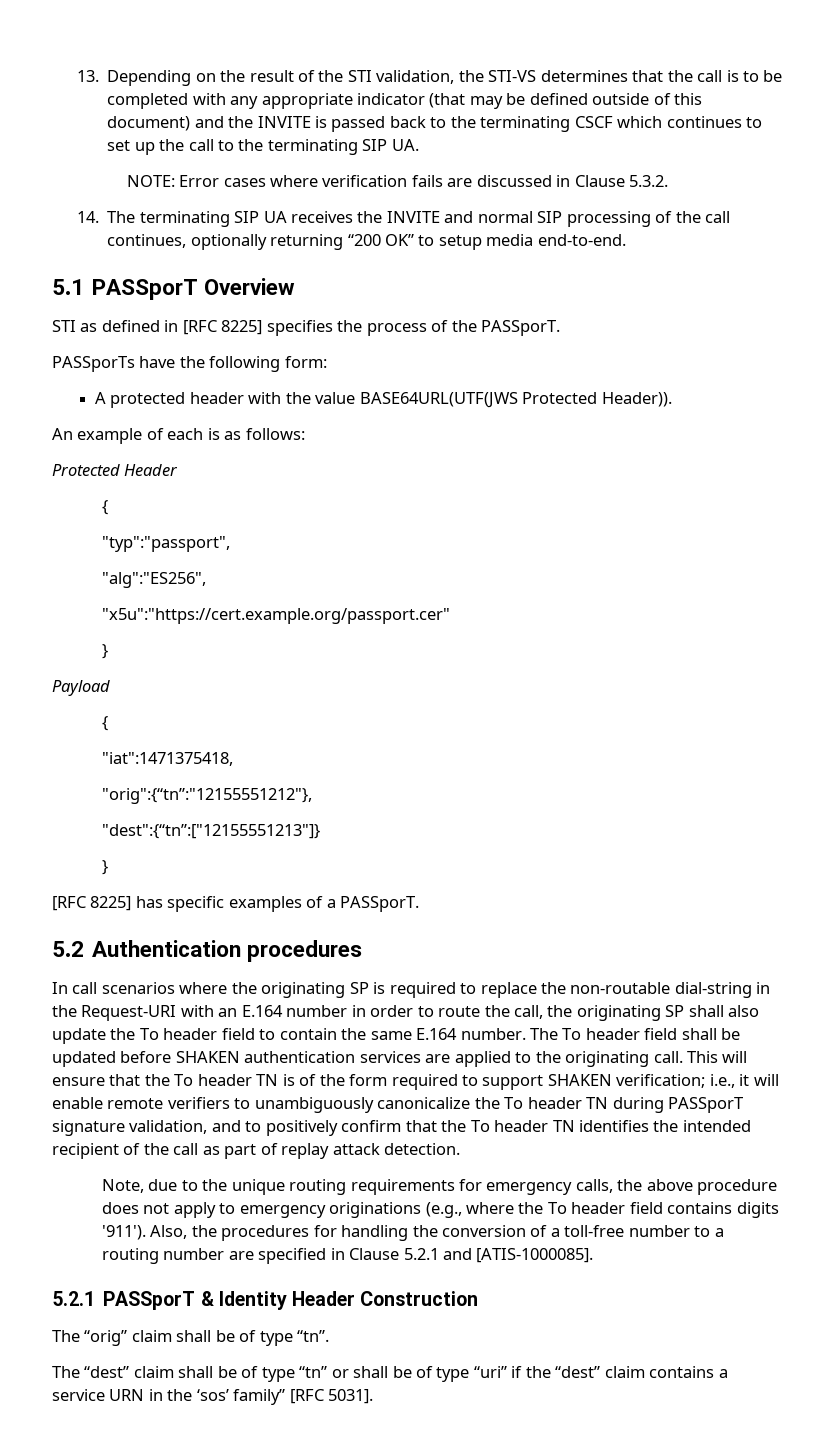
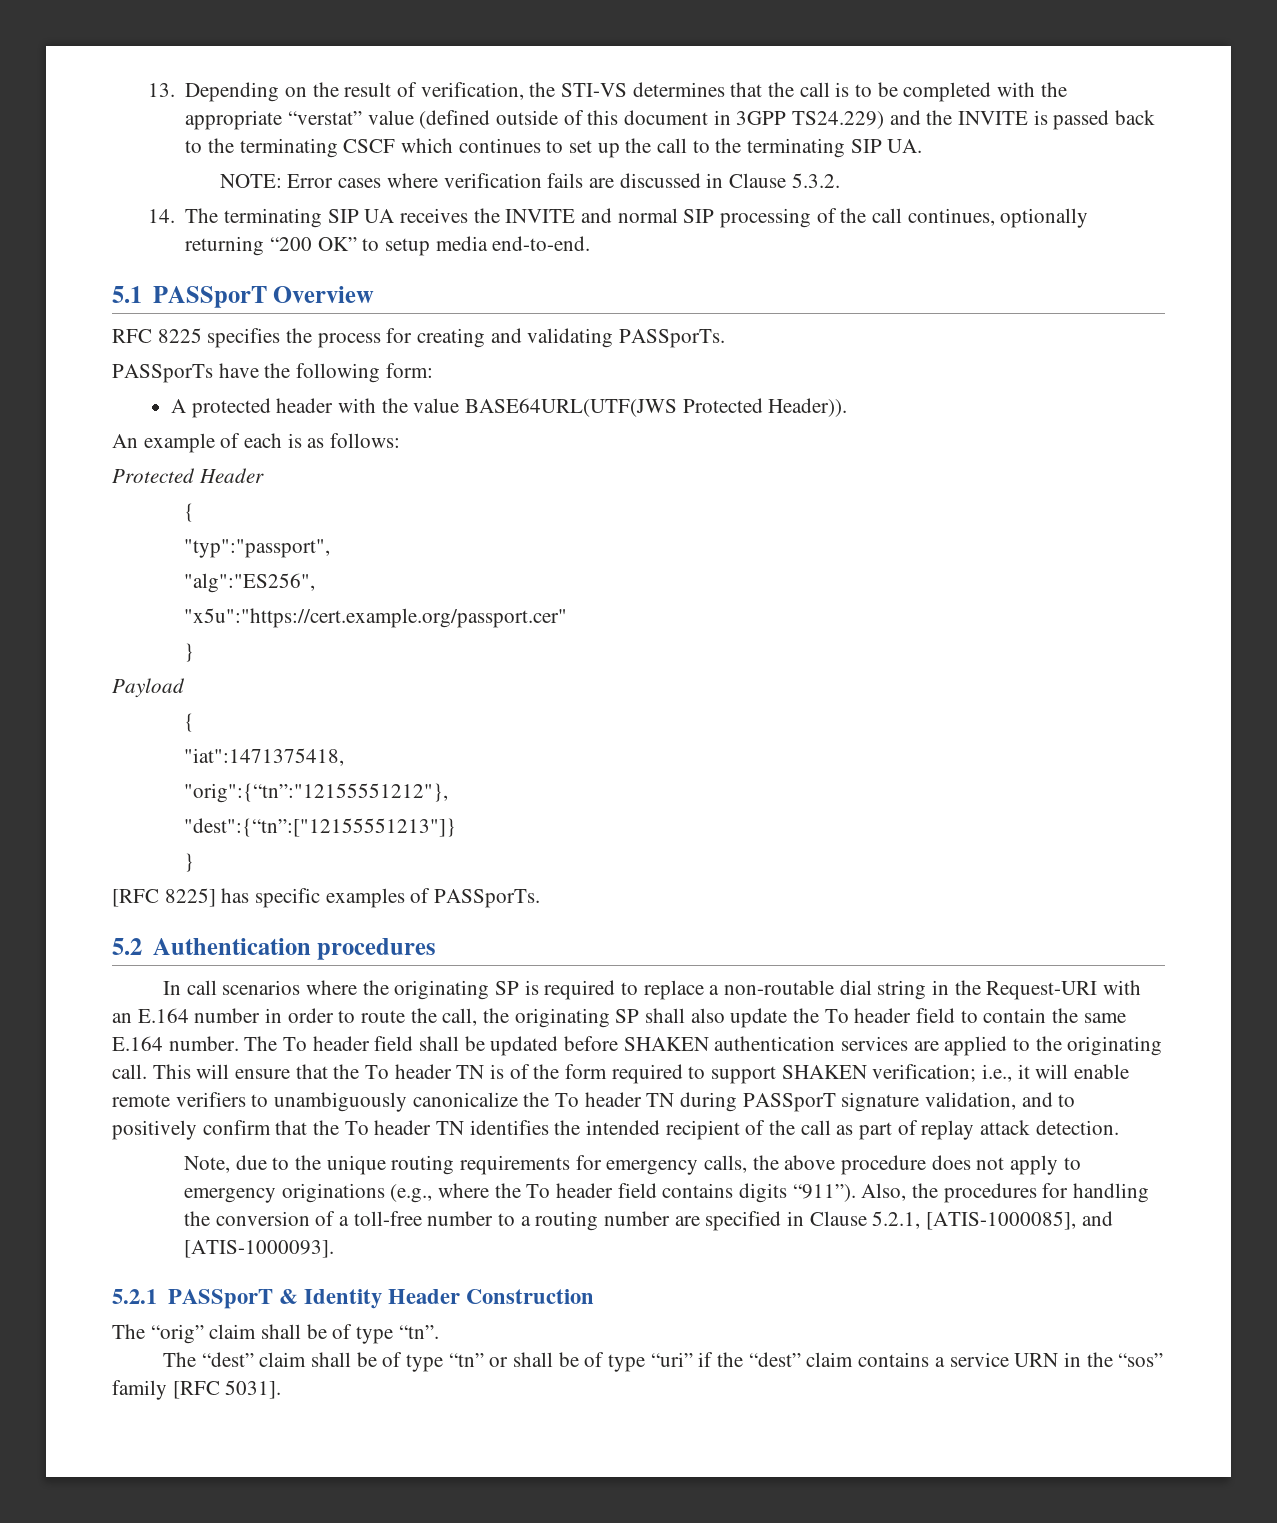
[318,70,455,84] the STI validation, -> [420,82,524,100] verification,
[230,93,703,109] [107,116,191,131] any appropriate indicator (that may be defined outside of this document) -> [1040,82,1067,97] [185,110,885,130] the appropriate “verstat” value (defined outside of this document in 3GPP TS24.229)
[52,320,561,336] STI as defined in [RFC 8225] specifies the process of the PASSporT. -> [112,328,726,348] RFC 8225 specifies the process for creating and validating PASSporTs.
[326,896,420,912] a PASSporT. -> [434,889,541,908] PASSporTs.
[541,982,752,998] the non-routable dial-string -> [709,980,927,1000] a non-routable dial string
[101,1225,146,1240] '911'). -> [792,1184,856,1202] “911”).
[403,1248,594,1263] 5.2.1 and [ATIS-1000085]. -> [872,1211,1113,1230] [183,1240,334,1258] 5.2.1, [ATIS-1000085], and [ATIS-1000093].
[196,1389,286,1405] ‘sos’ family” -> [1118,1353,1164,1367] [112,1380,167,1400] “sos” family

